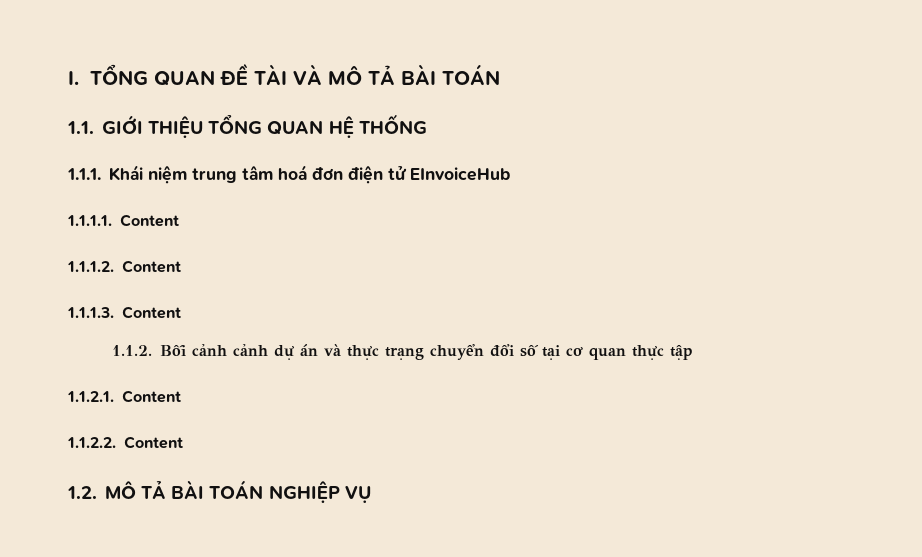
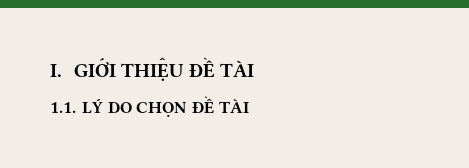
[89,63,500,86] [67,114,427,138] [67,165,510,184] [67,214,179,227] [67,260,181,273] [67,306,181,319] [111,344,693,360] [67,390,181,403] [67,436,183,449] [67,480,371,503] TỔNG QUAN ĐỀ TÀI VÀ MÔ TẢ BÀI TOÁN // 1.1. GIỚI THIỆU TỔNG QUAN HỆ THỐNG // 1.1.1. Khái niệm trung tâm hoá đơn điện tử EInvoiceHub // 1.1.1.1. Content // 1.1.1.2. Content // 1.1.1.3. Content // 1.1.2. Bối cảnh cảnh dự án và thực trạng chuyển đổi số tại cơ quan thực tập // 1.1.2.1. Content // 1.1.2.2. Content // 1.2. MÔ TẢ BÀI TOÁN NGHIỆP VỤ -> [74,57,255,81] [50,96,249,117] GIỚI THIỆU ĐỀ TÀI // 1.1. LÝ DO CHỌN ĐỀ TÀI

